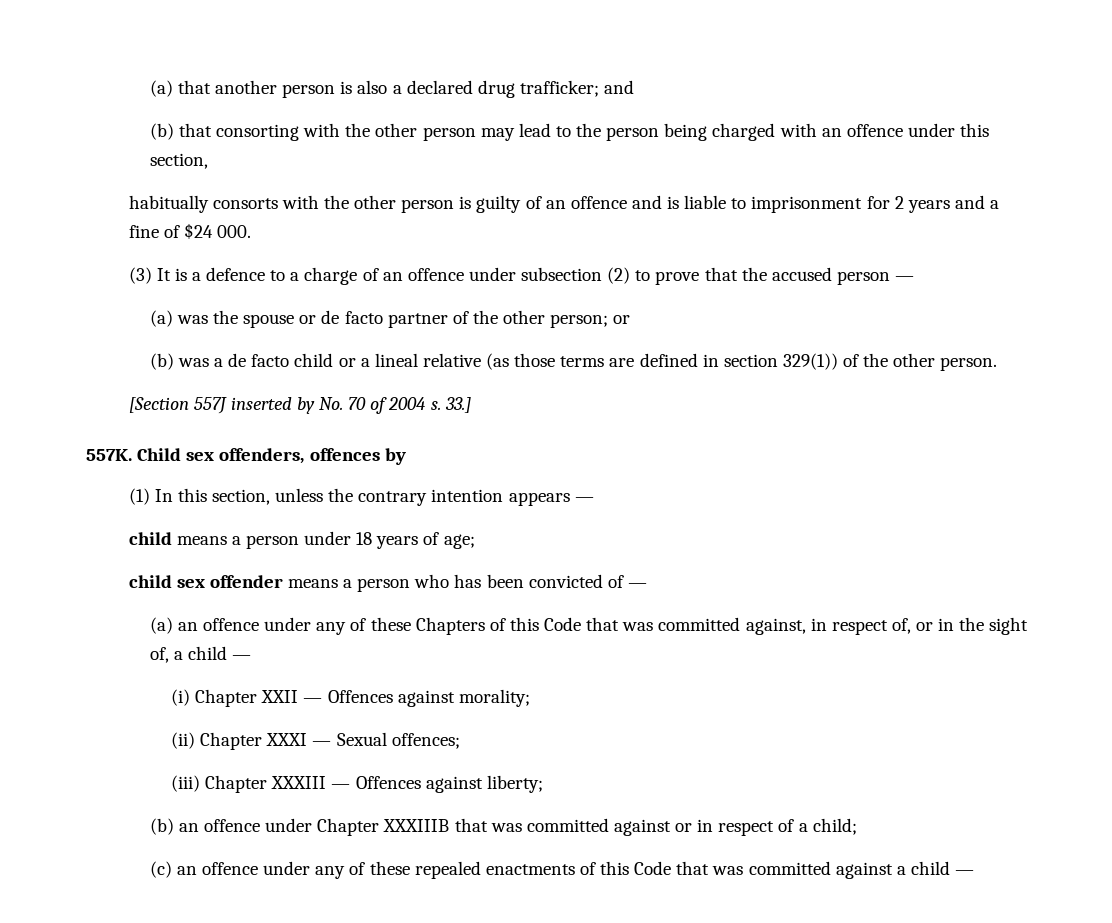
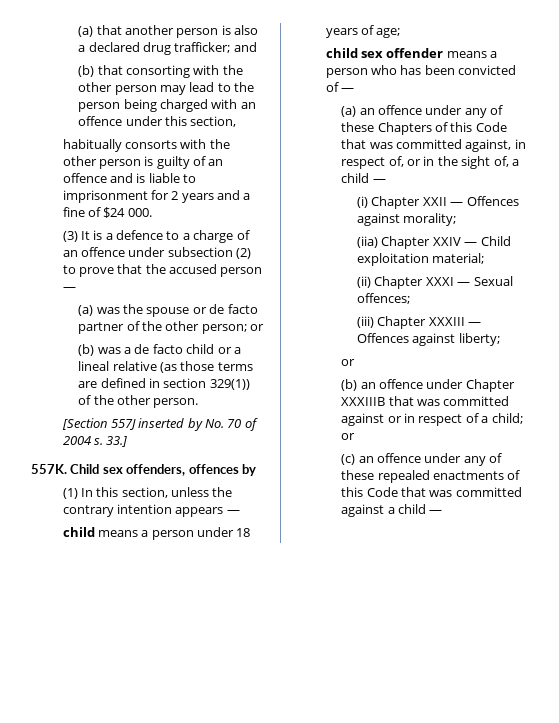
(530, 698) none -> [357,236,511,249] [357,253,485,266] // (iia) Chapter XXIV — Child exploitation material;
(543, 784) none -> [341,359,356,366] // or
(857, 826) none -> [341,433,356,440] or

